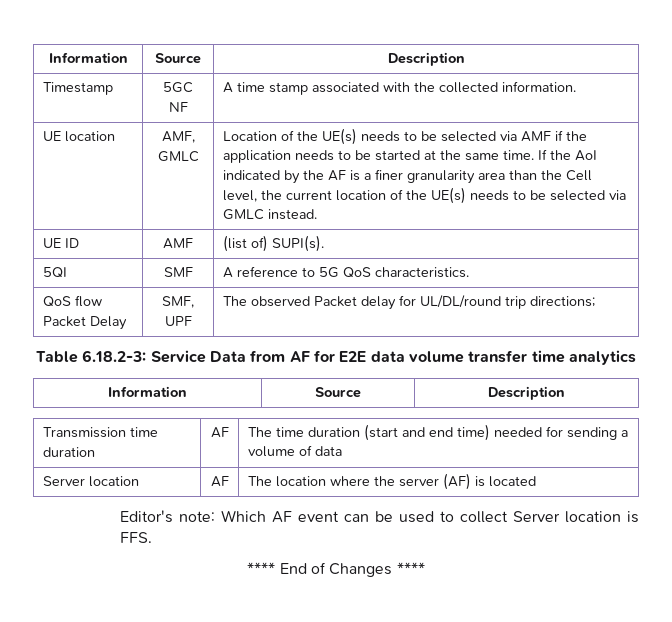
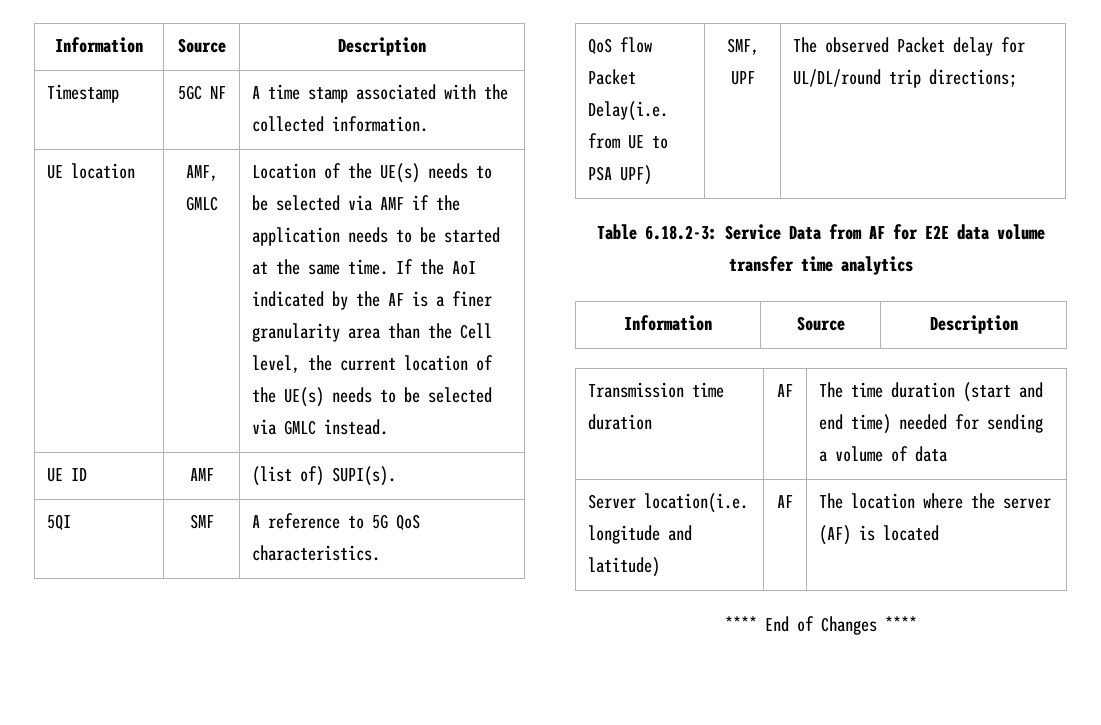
[89,316,127,330] Delay -> [588,101,669,121] [588,133,669,149] [588,165,653,185] Delay(i.e. from UE to PSA UPF)
[88,476,139,487] location -> [644,493,749,513] [588,525,693,544] [588,557,661,577] location(i.e. longitude and latitude)
[119,510,639,523] [119,532,152,543] // Editor's note: Which AF event can be used to collect Server location is FFS. -> (940, 533) none

